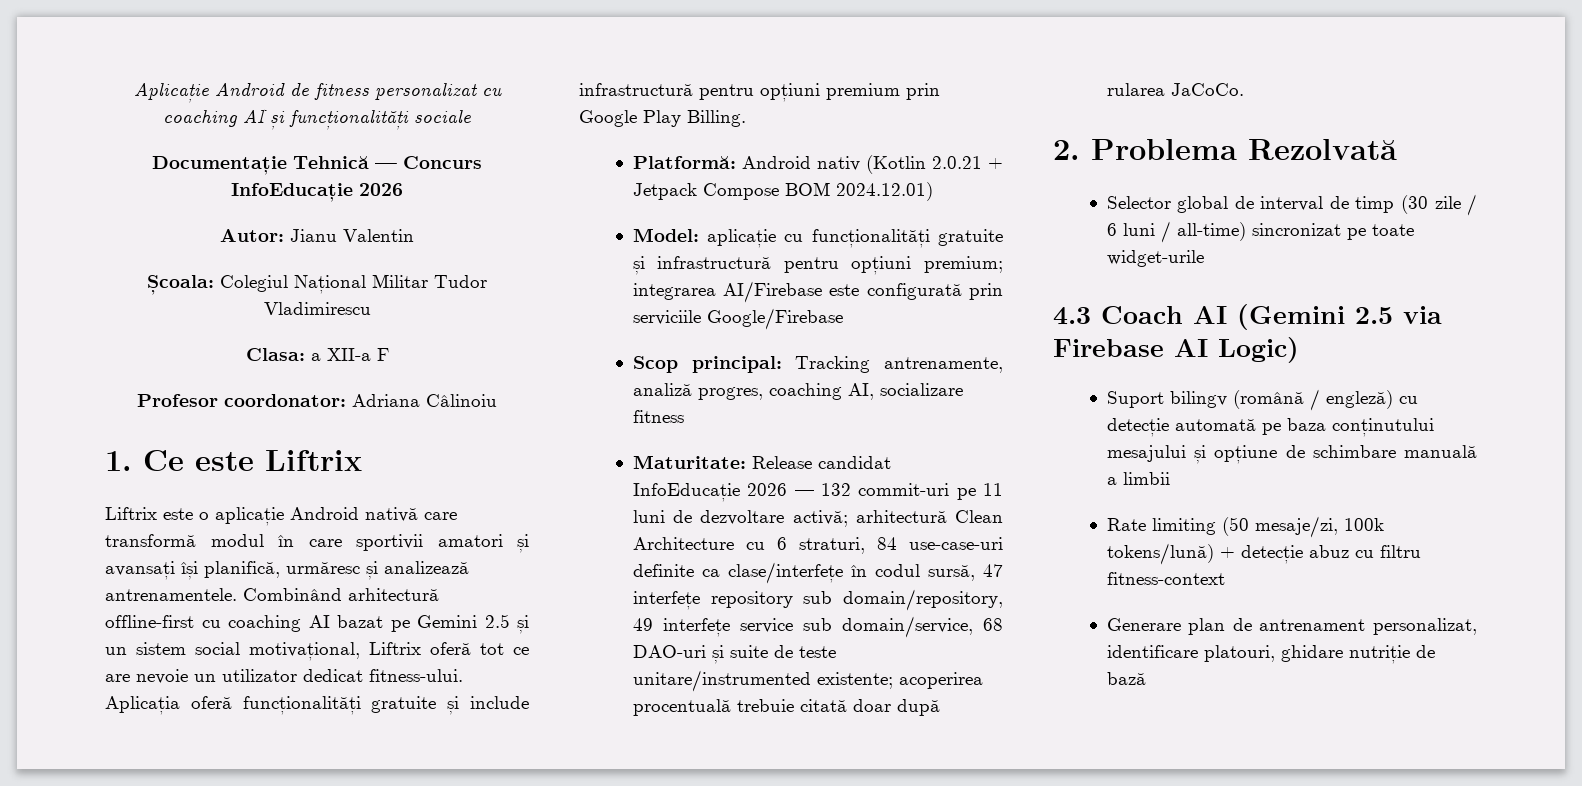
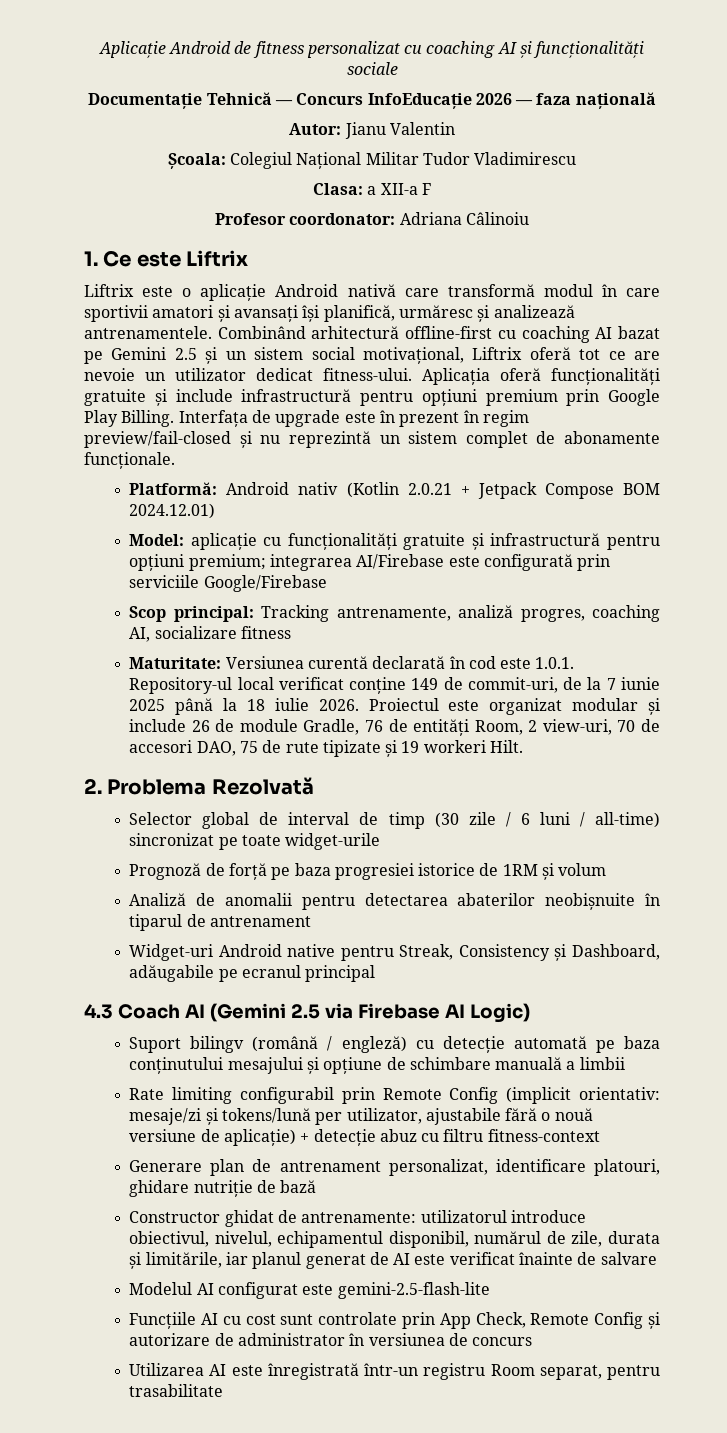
(403, 189) none -> [515,92,656,109] — faza națională
(746, 118) none -> [178,410,529,427] [84,431,660,448] [84,452,175,469] Interfața de upgrade este în prezent în regim preview/fail-closed și nu reprezintă un sistem complet de abonamente funcționale.
[751,456,891,469] [632,483,1003,502] [632,510,1003,527] [632,537,1003,554] [632,562,1003,584] [632,589,1003,611] [632,616,1003,638] [632,645,836,664] [632,670,983,692] [632,699,940,716] [1106,83,1244,96] Release candidat InfoEducație 2026 — 132 commit-uri pe 11 luni de dezvoltare activă; arhitectură Clean Architecture cu 6 straturi, 84 use-case-uri definite ca clase/interfețe în codul sursă, 47 interfețe repository sub domain/repository, 49 interfețe service sub domain/service, 68 DAO-uri și suite de teste unitare/instrumented existente; acoperirea procentuală trebuie citată doar după rularea JaCoCo. -> [225,656,575,669] [129,677,660,694] [129,698,660,715] [129,719,660,736] [129,740,524,757] Versiunea curentă declarată în cod este 1.0.1. Repository-ul local verificat conține 149 de commit-uri, de la 7 iunie 2025 până la 18 iulie 2026. Proiectul este organizat modular și include 26 de module Gradle, 76 de entități Room, 2 view-uri, 70 de accesori DAO, 75 de rute tipizate și 19 workeri Hilt.
(1204, 258) none -> [129,863,607,880] [129,893,660,910] [129,914,311,931] [129,944,660,961] [129,965,376,982] // Prognoză de forță pe baza progresiei istorice de 1RM și volum // Analiză de anomalii pentru detectarea abaterilor neobișnuite în tiparul de antrenament // Widget-uri Android native pentru Streak, Consistency și Dashboard, adăugabile pe ecranul principal
[1221,516,1384,538] [1106,543,1214,565] (50 mesaje/zi, 100k tokens/lună) -> [239,1087,660,1104] [129,1108,593,1125] [129,1129,296,1146] configurabil prin Remote Config (implicit orientativ: mesaje/zi și tokens/lună per utilizator, ajustabile fără o nouă versiune de aplicație)
(1146, 678) none -> [129,1210,586,1227] [129,1231,660,1248] [129,1252,657,1269] [129,1282,490,1299] [129,1312,660,1329] [129,1333,533,1346] [129,1363,661,1380] [129,1384,224,1397] // Constructor ghidat de antrenamente: utilizatorul introduce obiectivul, nivelul, echipamentul disponibil, numărul de zile, durata și limitările, iar planul generat de AI este verificat înainte de salvare // Modelul AI configurat este gemini-2.5-flash-lite // Funcțiile AI cu cost sunt controlate prin App Check, Remote Config și autorizare de administrator în versiunea de concurs // Utilizarea AI este înregistrată într-un registru Room separat, pentru trasabilitate

